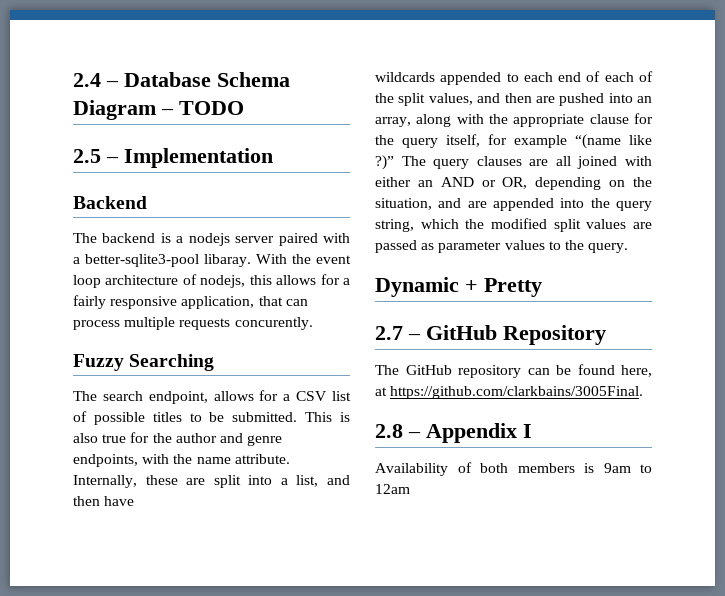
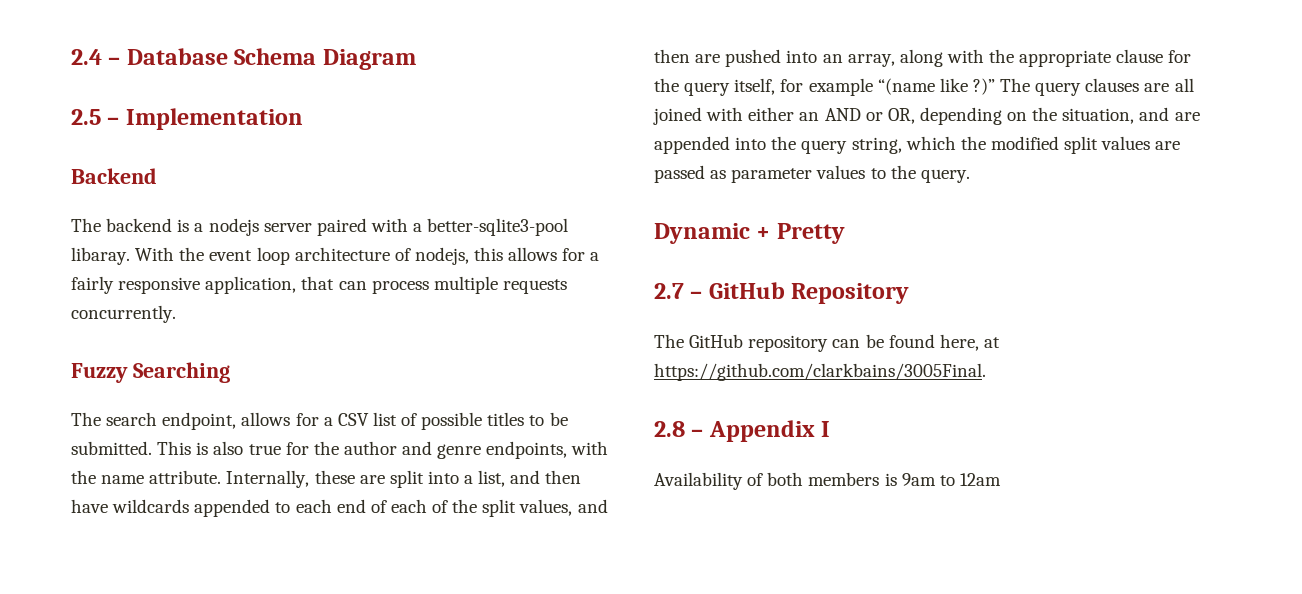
[161,101,244,115] – TODO -> (416, 59) none
[234,317,313,330] concurently. -> [71,305,176,323] concurrently.
(135, 501) // -> (108, 506) none

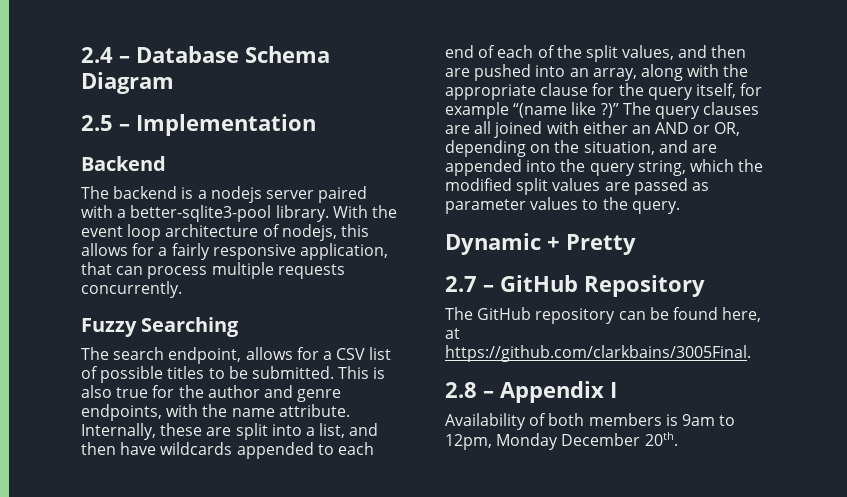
[71,247,130,265] libaray. -> [275,205,329,222] library.
[959,473,1001,486] 12am -> [445,432,678,450] 12pm, Monday December 20th.

